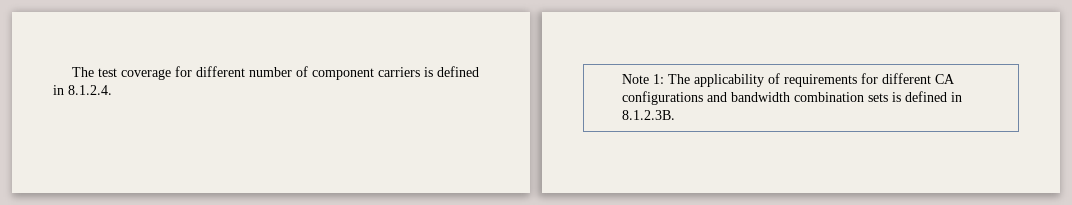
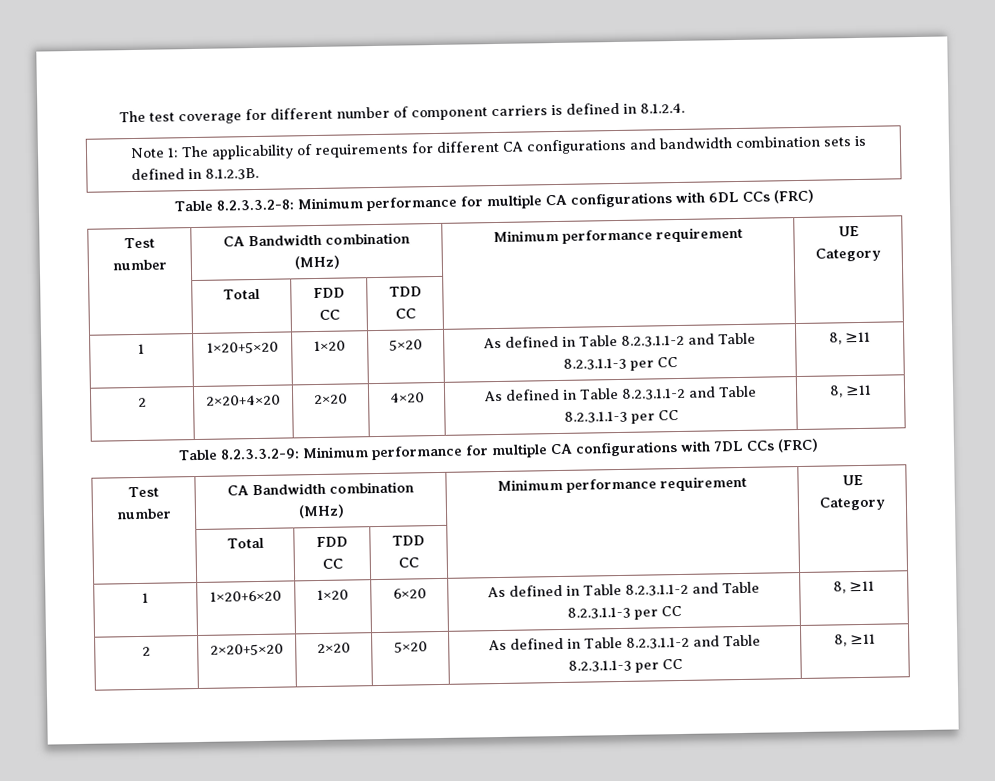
(675, 115) none -> [174,189,814,212] [124,237,156,249] [112,259,167,271] [223,232,410,247] [293,255,340,270] [493,226,743,244] [837,225,859,237] [815,247,881,262] [223,288,261,300] [313,287,345,299] [318,309,340,320] [388,286,422,297] [394,308,416,319] [138,343,145,354] [206,341,279,354] [314,340,346,352] [389,339,423,351] [482,332,757,349] [562,357,678,371] [829,331,871,345] [138,397,147,407] [206,394,281,406] [314,393,348,405] [389,392,425,403] [483,385,758,402] [563,410,679,424] [829,384,872,398] [178,438,819,461] [128,486,160,498] [116,508,172,520] [227,481,414,496] [297,504,345,519] [497,475,747,493] [841,474,863,486] [819,496,886,511] [226,537,264,549] [316,536,348,548] [321,558,343,569] [392,535,425,546] [398,557,419,568] [142,592,149,603] [210,590,282,602] [317,589,349,601] [392,588,427,599] [486,581,761,598] [566,605,682,620] [833,580,875,594] [142,646,151,656] [210,643,284,656] [317,642,351,654] [393,641,428,653] [487,634,762,651] [567,658,683,673] [834,633,876,647] // Table 8.2.3.3.2-8: Minimum performance for multiple CA configurations with 6DL CCs (FRC) // Test number | CA Bandwidth combination (MHz) | Minimum performance requirement | UE Category // | Total | FDD CC | TDD CC | | // 1 | 1×20+5×20 | 1×20 | 5×20 | As defined in Table 8.2.3.1.1-2 and Table 8.2.3.1.1-3 per CC | 8, ≥11 // 2 | 2×20+4×20 | 2×20 | 4×20 | As defined in Table 8.2.3.1.1-2 and Table 8.2.3.1.1-3 per CC | 8, ≥11 // Table 8.2.3.3.2-9: Minimum performance for multiple CA configurations with 7DL CCs (FRC) // Test number | CA Bandwidth combination (MHz) | Minimum performance requirement | UE Category // | Total | FDD CC | TDD CC | | // 1 | 1×20+6×20 | 1×20 | 6×20 | As defined in Table 8.2.3.1.1-2 and Table 8.2.3.1.1-3 per CC | 8, ≥11 // 2 | 2×20+5×20 | 2×20 | 5×20 | As defined in Table 8.2.3.1.1-2 and Table 8.2.3.1.1-3 per CC | 8, ≥11

